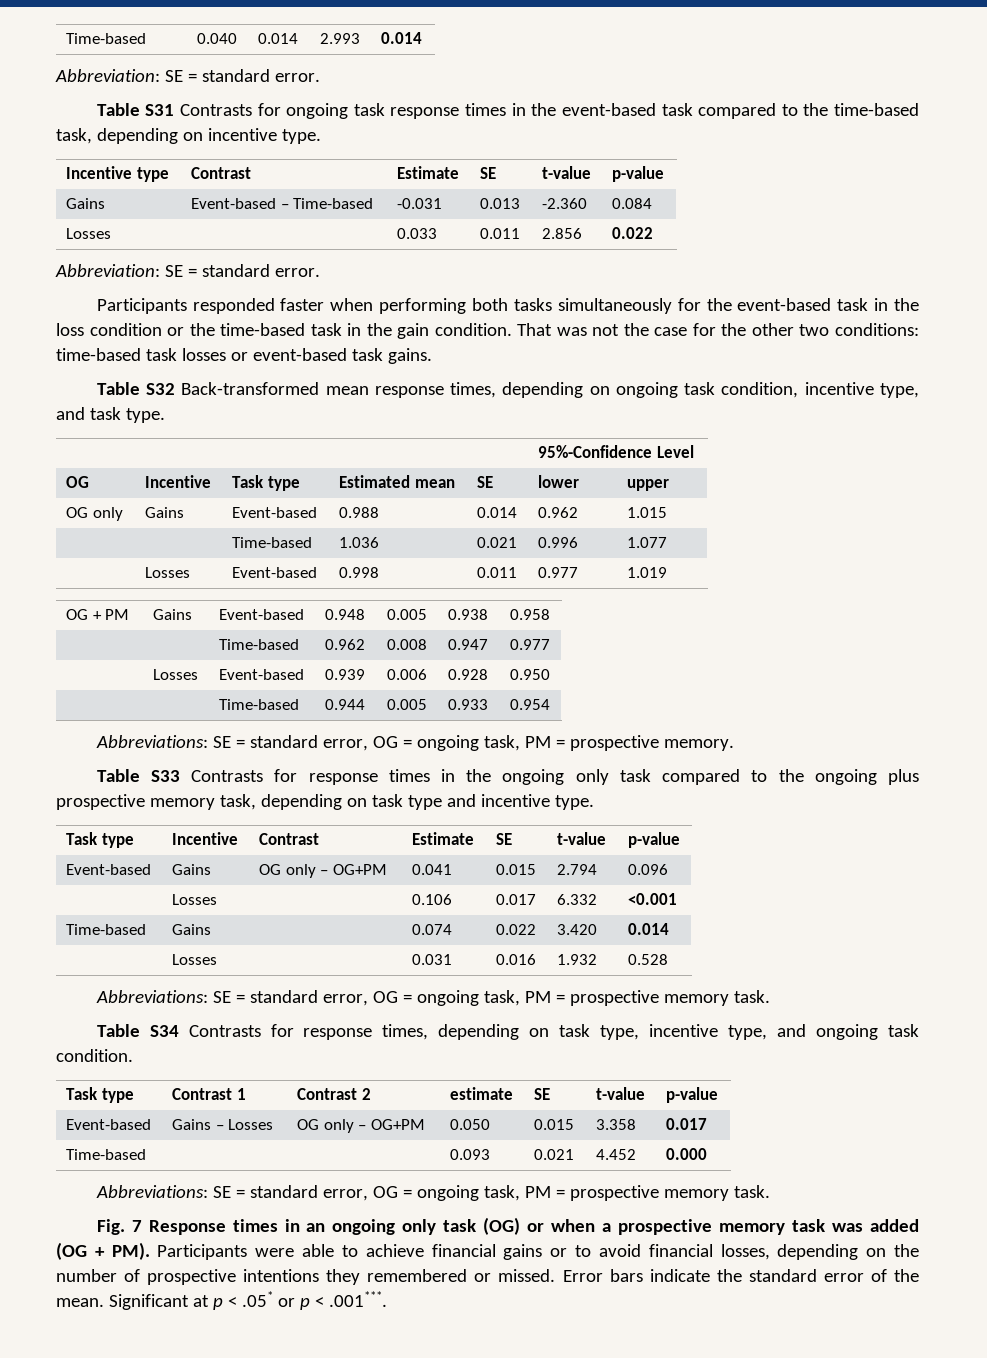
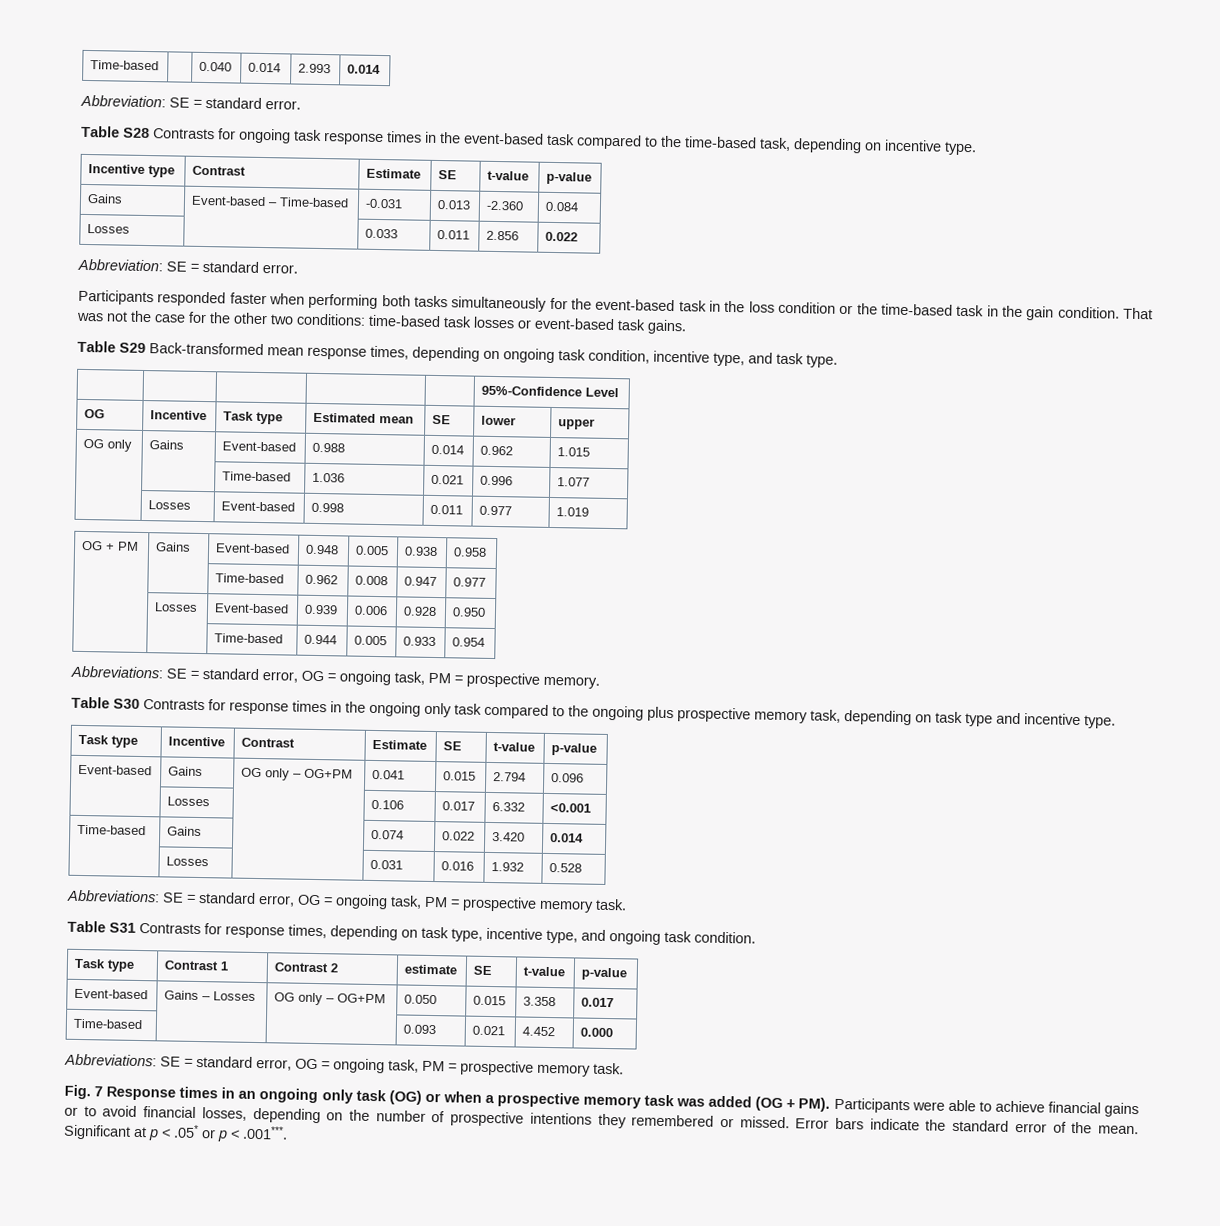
[145,104,175,116] S31 -> [123,127,150,139] S28
[145,383,175,395] S32 -> [119,342,146,354] S29
[150,770,180,782] S33 -> [113,698,140,709] S30
[149,1025,179,1037] S34 -> [109,922,136,933] S31

